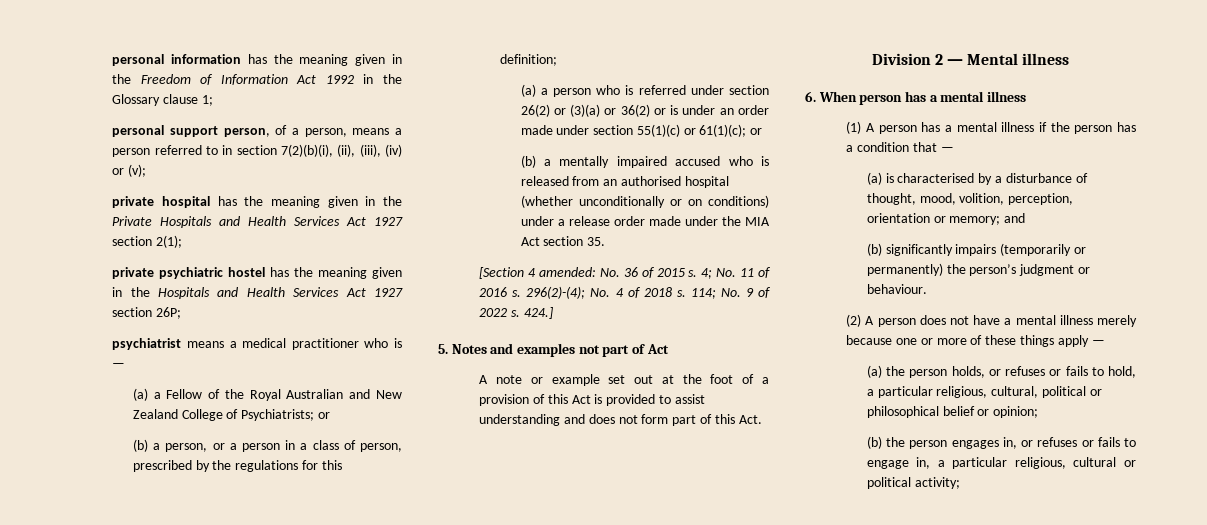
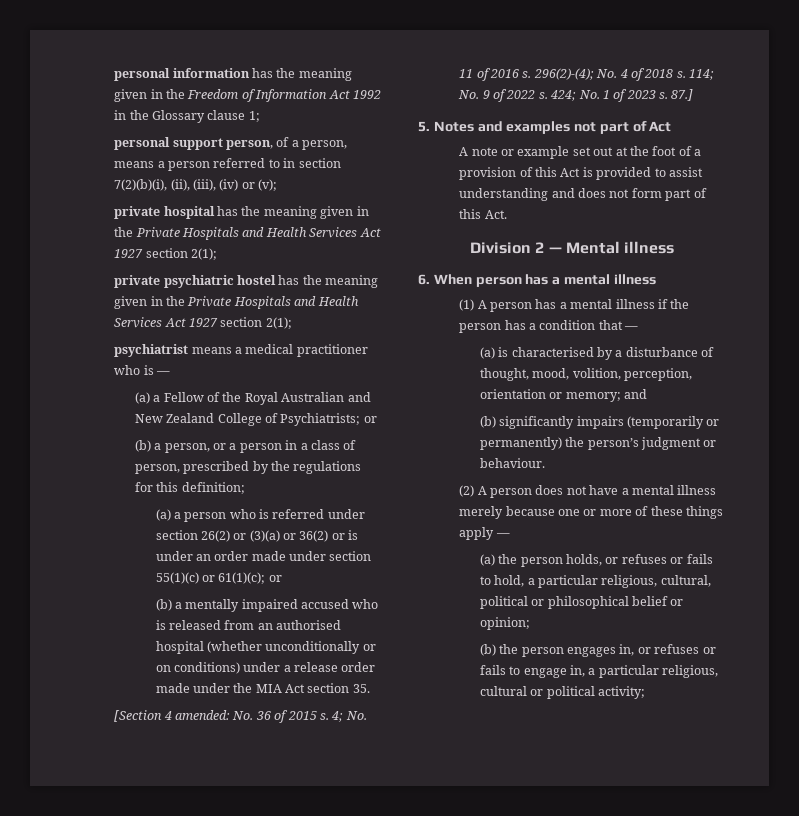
[158,287,403,299] [112,307,182,319] Hospitals and Health Services Act 1927 section 26P; -> [187,296,359,309] [114,317,292,329] Private Hospitals and Health Services Act 1927 section 2(1);
[523,307,553,319] 424.] -> [550,89,694,102] 424; No. 1 of 2023 s. 87.]

